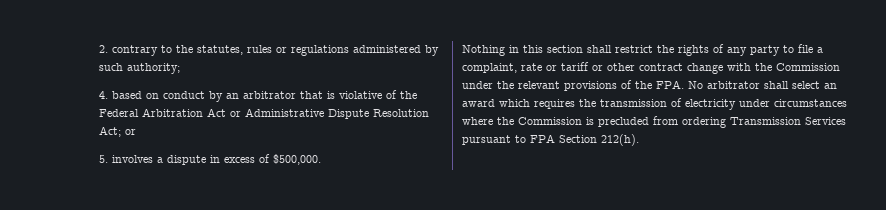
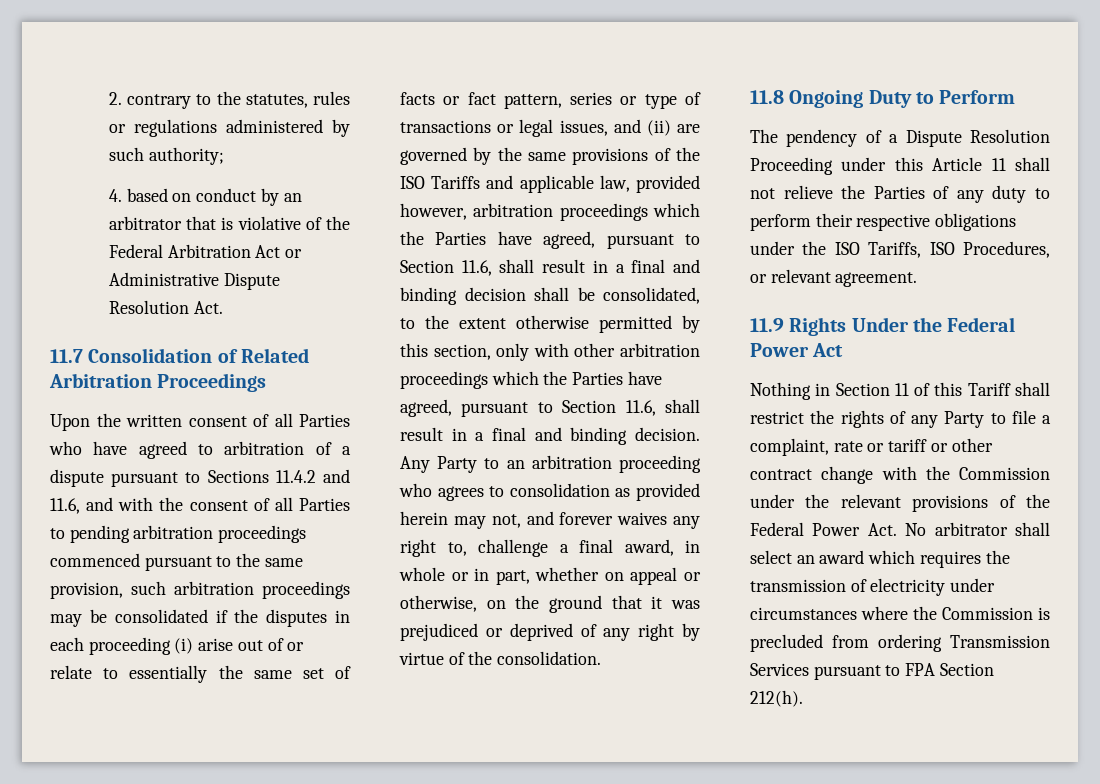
[98,126,136,137] [98,154,321,165] [462,45,583,56] Act; or // 5. involves a dispute in excess of $500,000. // Nothing in this section -> [193,301,223,314] [50,348,309,363] [49,373,267,392] [50,413,350,431] [49,441,351,459] [50,469,350,487] [50,497,350,514] [50,525,307,543] [50,553,303,571] [50,581,350,599] [50,609,350,627] [50,637,305,655] [50,665,351,683] [400,92,701,109] [400,119,700,137] [400,147,700,165] [400,175,700,193] [400,203,700,221] [400,231,700,249] [400,259,700,276] [400,287,700,305] [400,315,700,333] [400,343,700,361] [400,371,662,389] [400,399,700,417] [400,427,700,445] [400,455,701,473] [399,483,700,501] [400,511,700,529] [400,539,700,557] [399,567,701,585] [400,595,700,613] [400,623,700,641] [399,651,602,665] [750,90,1016,108] [750,129,1050,147] [750,157,1050,175] [750,185,1050,203] [750,213,1017,231] [750,241,1050,258] [750,269,918,287] [750,317,1016,336] [750,343,844,357] [750,382,1011,400] Act. // 11.7 Consolidation of Related Arbitration Proceedings // Upon the written consent of all Parties who have agreed to arbitration of a dispute pursuant to Sections 11.4.2 and 11.6, and with the consent of all Parties to pending arbitration proceedings commenced pursuant to the same provision, such arbitration proceedings may be consolidated if the disputes in each proceeding (i) arise out of or relate to essentially the same set of facts or fact pattern, series or type of transactions or legal issues, and (ii) are governed by the same provisions of the ISO Tariffs and applicable law, provided however, arbitration proceedings which the Parties have agreed, pursuant to Section 11.6, shall result in a final and binding decision shall be consolidated, to the extent otherwise permitted by this section, only with other arbitration proceedings which the Parties have agreed, pursuant to Section 11.6, shall result in a final and binding decision. Any Party to an arbitration proceeding who agrees to consolidation as provided herein may not, and forever waives any right to, challenge a final award, in whole or in part, whether on appeal or otherwise, on the ground that it was prejudiced or deprived of any right by virtue of the consolidation. // 11.8 Ongoing Duty to Perform // The pendency of a Dispute Resolution Proceeding under this Article 11 shall not relieve the Parties of any duty to perform their respective obligations under the ISO Tariffs, ISO Procedures, or relevant agreement. // 11.9 Rights Under the Federal Power Act // Nothing in Section 11 of this Tariff
[750,45,780,56] party -> [944,411,985,428] Party
[656,80,684,89] FPA. -> [750,522,897,536] Federal Power Act.

